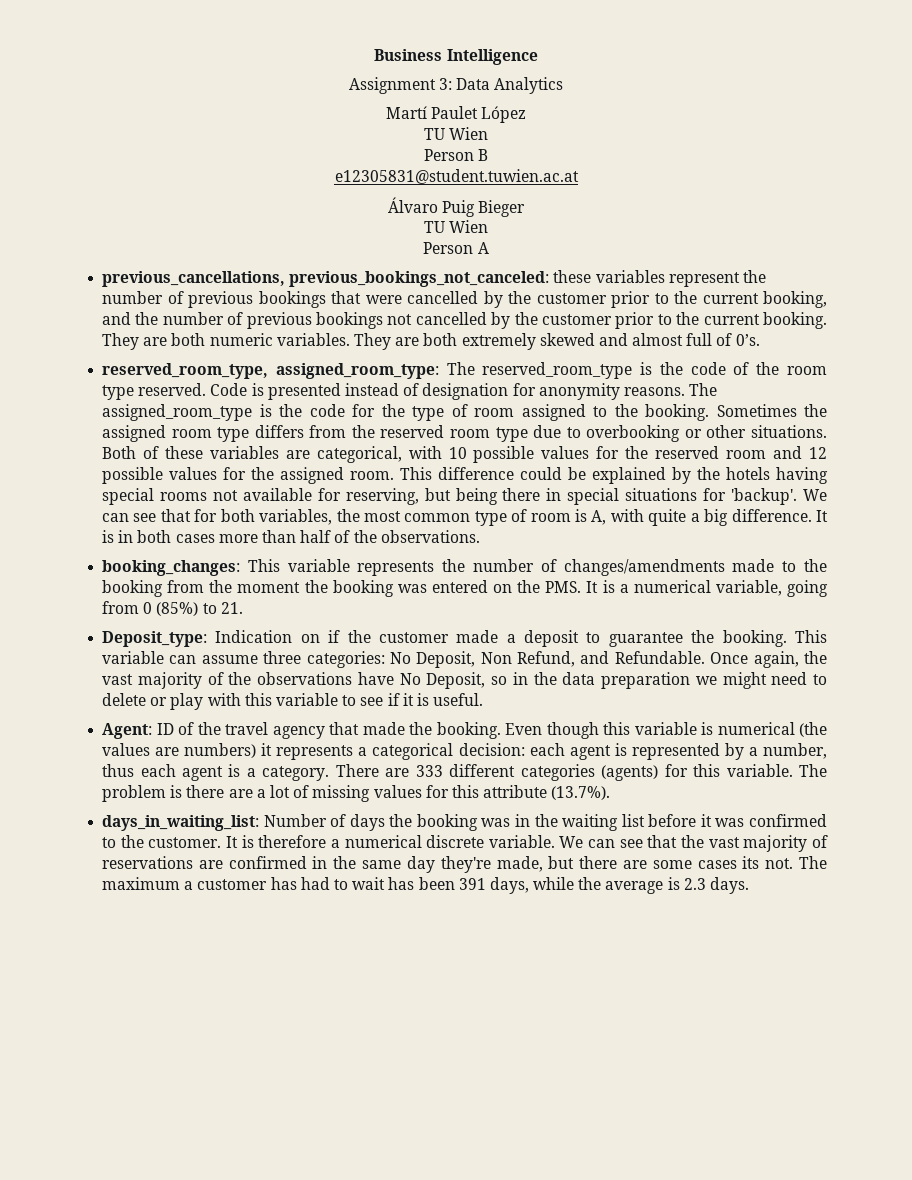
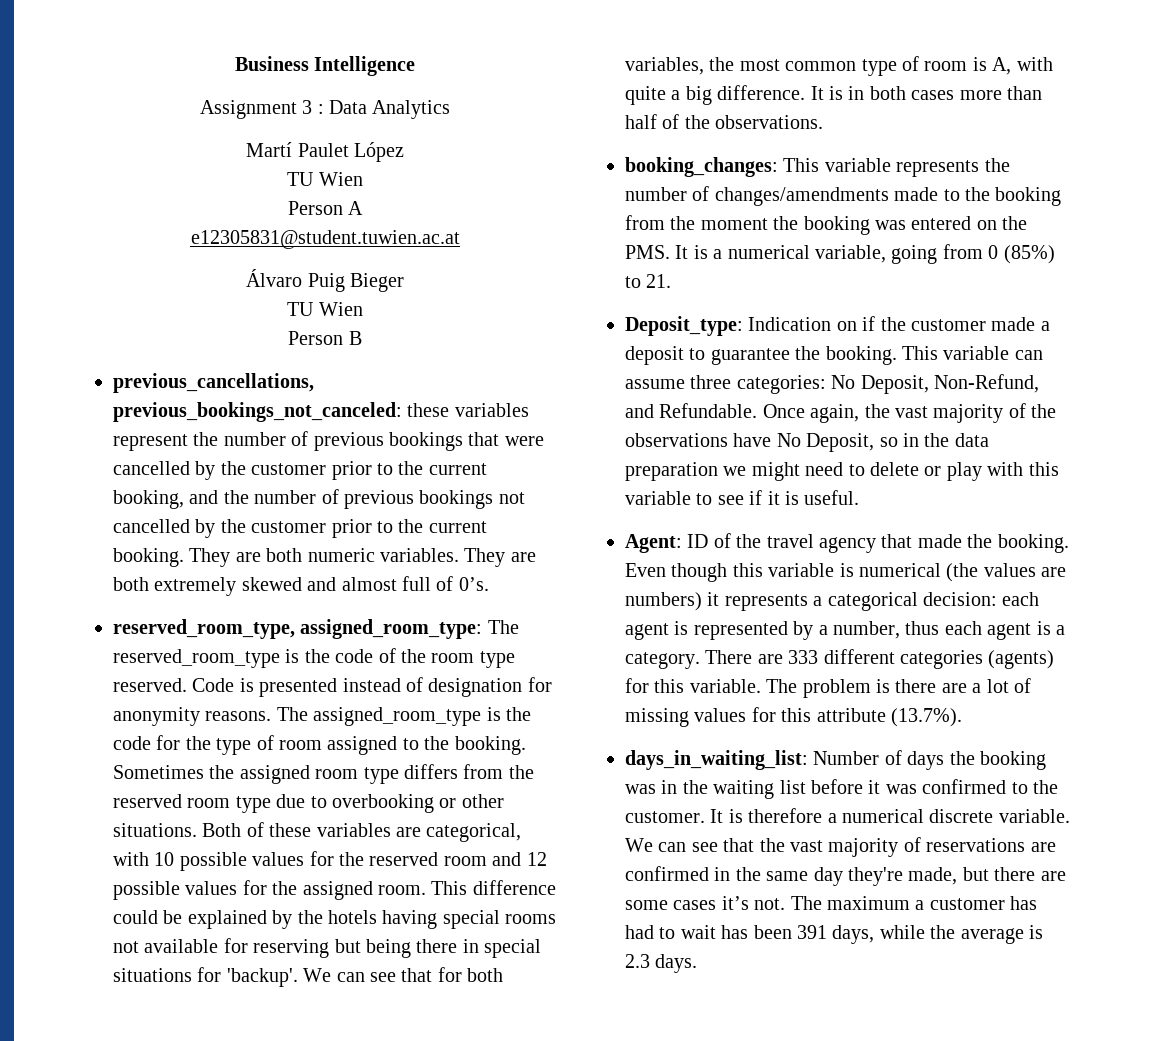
[438,78,452,90] 3: -> [302,100,324,114] 3 :
[478,149,489,161] B -> [348,201,364,215] A
[477,242,489,254] A -> [348,331,362,345] B
[345,488,419,505] reserving, -> [253,939,330,958] reserving
[480,651,576,667] Non Refund, -> [934,374,1039,393] Non-Refund,
[742,856,760,869] its -> [721,896,749,910] it’s

